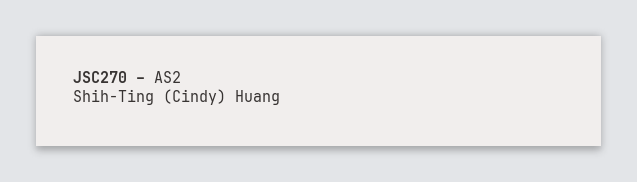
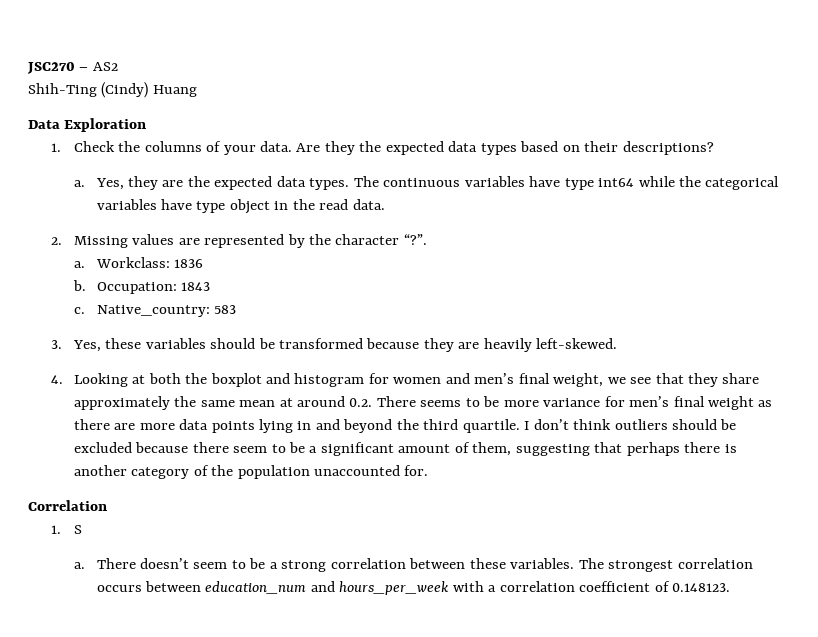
(280, 97) none -> [28,118,147,132] [50,141,714,155] [73,176,780,190] [96,199,385,214] [50,234,427,248] [73,257,204,268] [72,280,211,294] [73,305,237,317] [50,338,618,352] [50,373,760,387] [73,396,773,410] [73,419,737,433] [73,442,737,456] [73,465,429,479] [28,500,107,511] [50,525,82,534] [73,558,753,572] [96,581,731,595] // Data Exploration // 1. Check the columns of your data. Are they the expected data types based on their descriptions? // a. Yes, they are the expected data types. The continuous variables have type int64 while the categorical variables have type object in the read data. // 2. Missing values are represented by the character “?”. // a. Workclass: 1836 // b. Occupation: 1843 // c. Native_country: 583 // 3. Yes, these variables should be transformed because they are heavily left-skewed. // 4. Looking at both the boxplot and histogram for women and men’s final weight, we see that they share approximately the same mean at around 0.2. There seems to be more variance for men’s final weight as there are more data points lying in and beyond the third quartile. I don’t think outliers should be excluded because there seem to be a significant amount of them, suggesting that perhaps there is another category of the population unaccounted for. // Correlation // 1. S // a. There doesn’t seem to be a strong correlation between these variables. The strongest correlation occurs between education_num and hours_per_week with a correlation coefficient of 0.148123.

